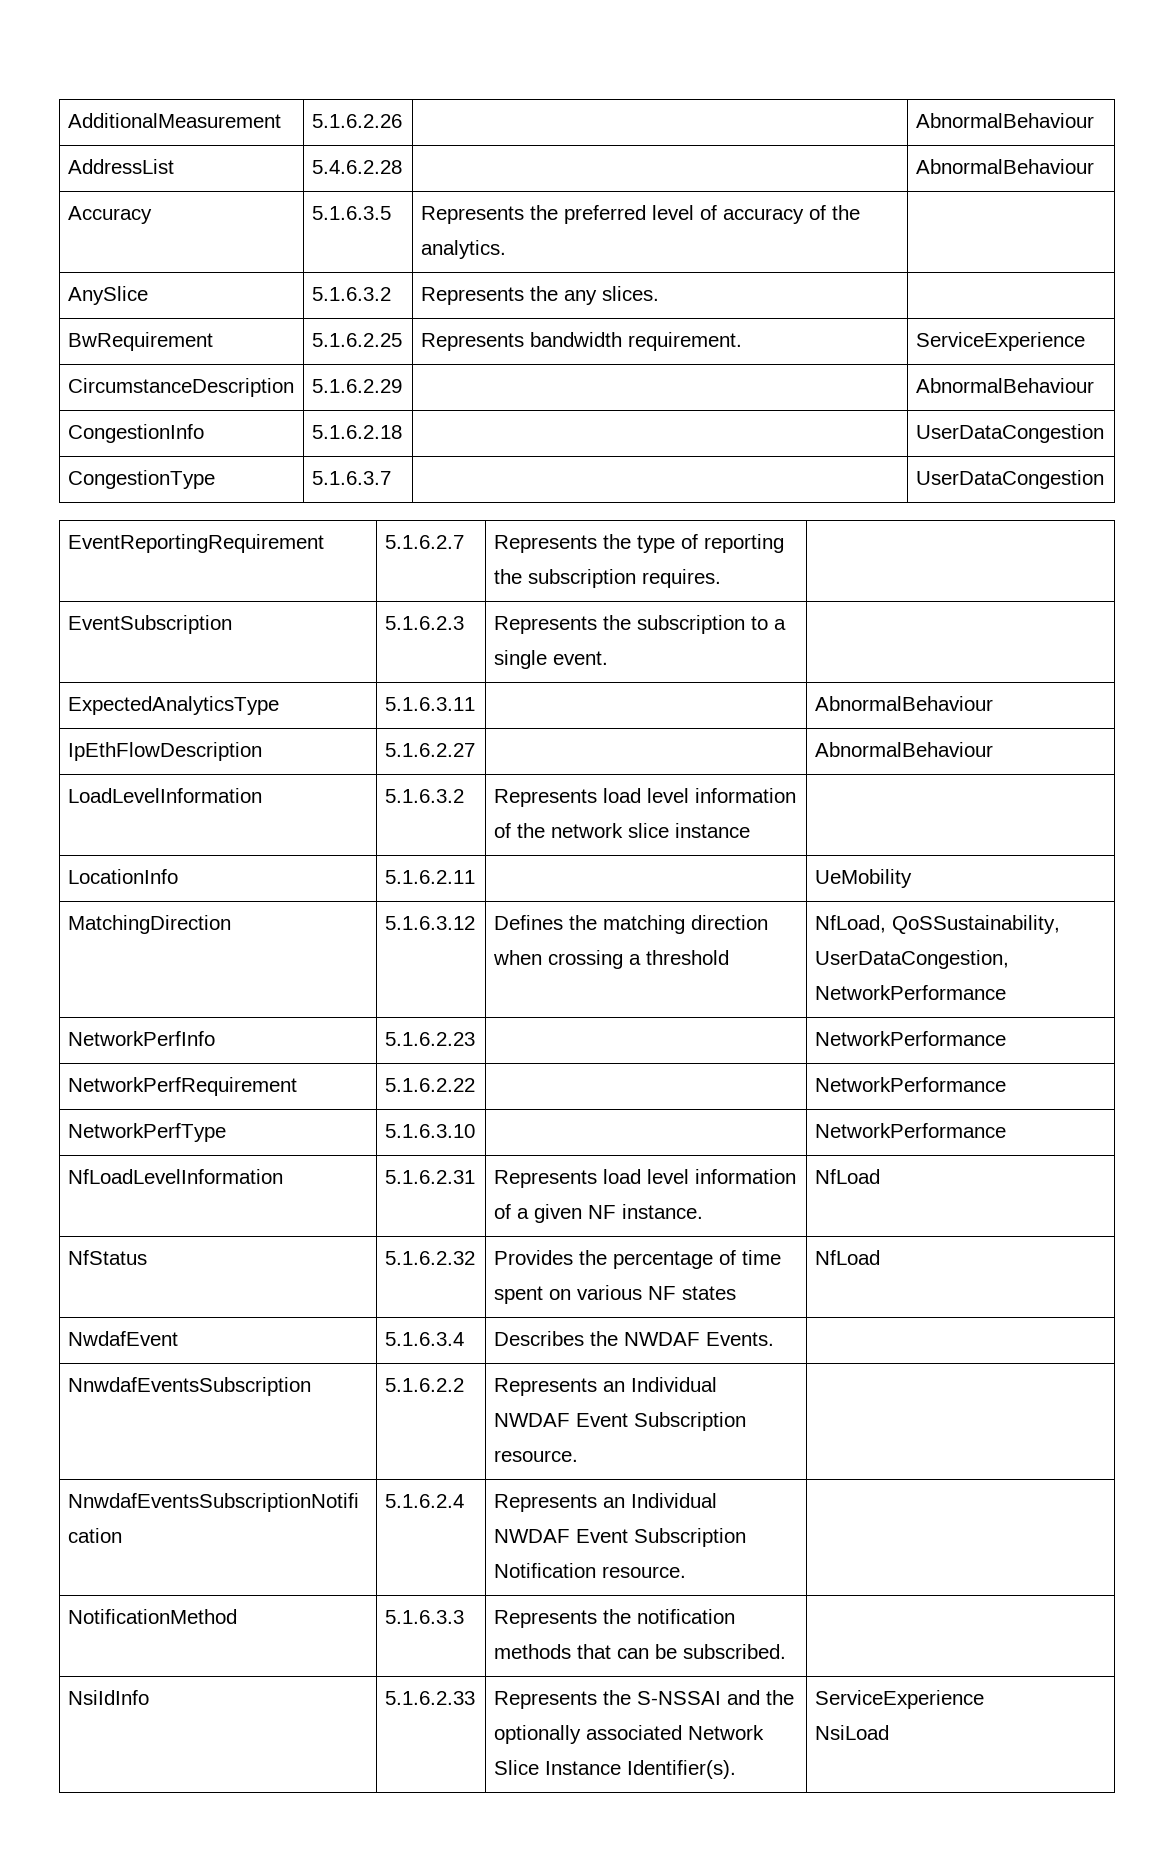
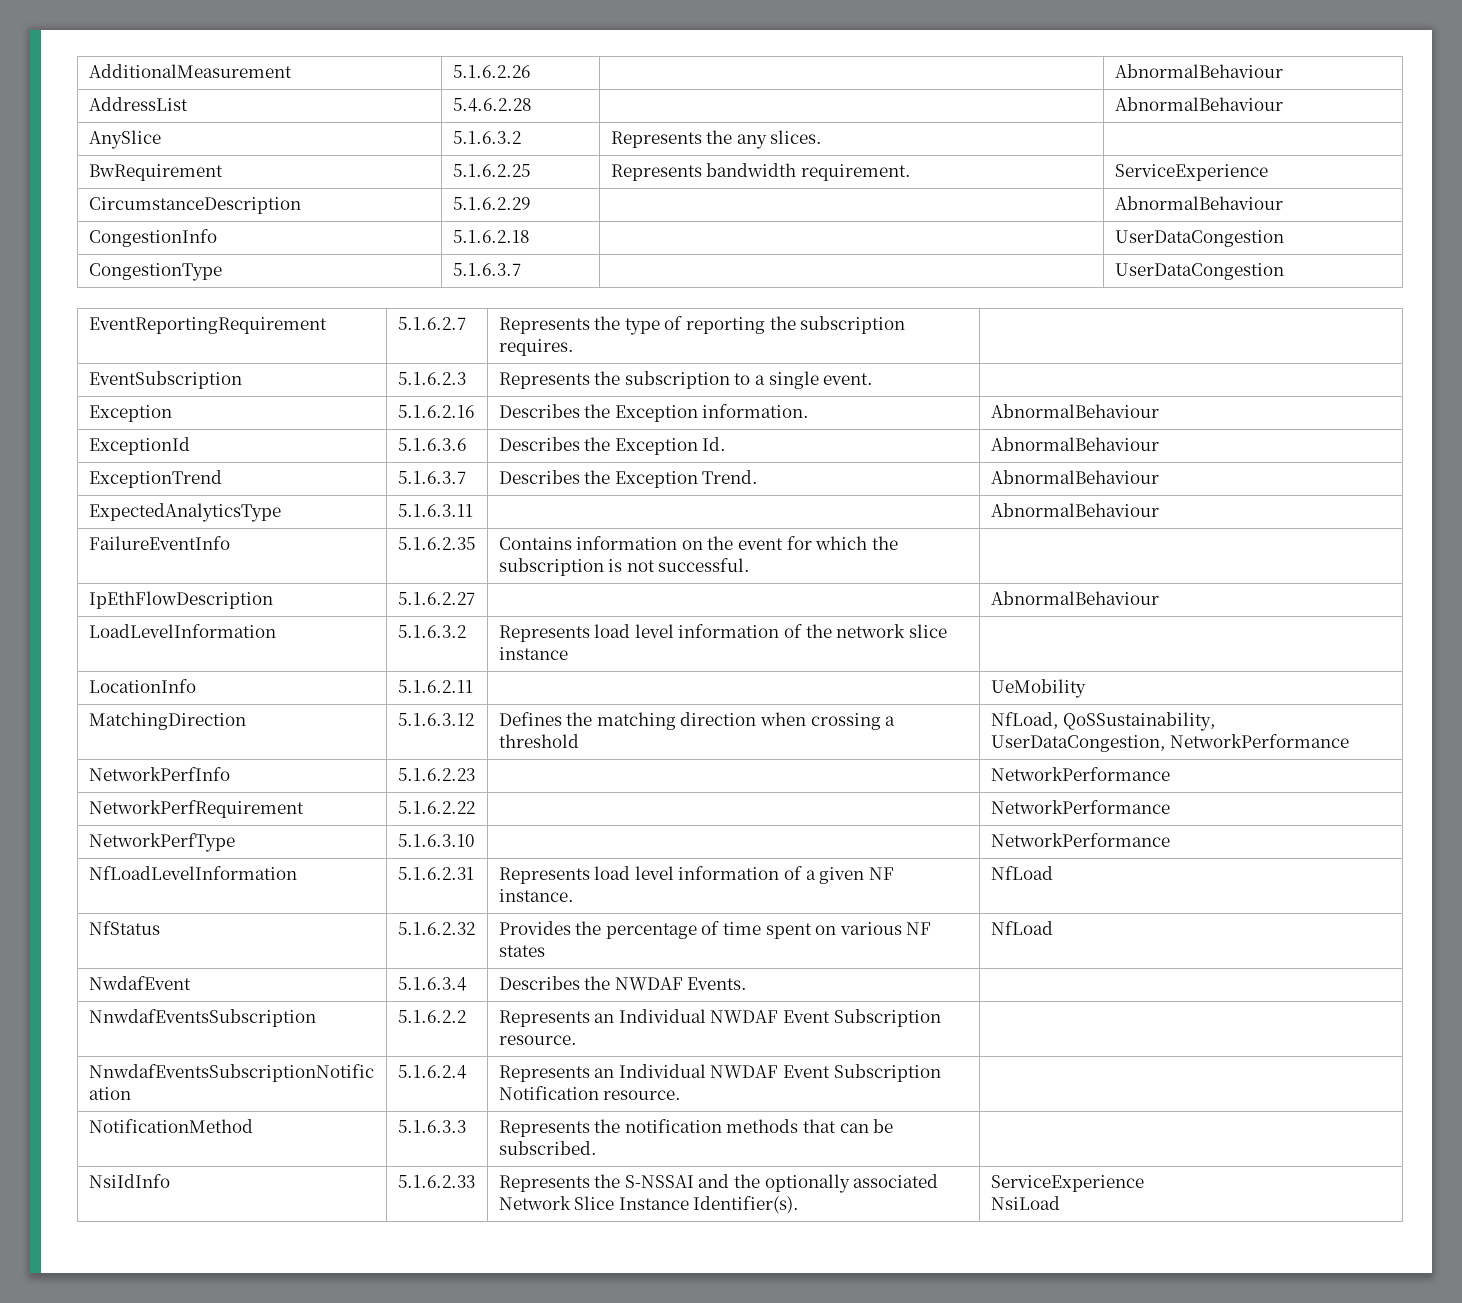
[67,206,152,224] [311,206,391,220] [420,205,860,224] [420,240,506,259] // Accuracy | 5.1.6.3.5 | Represents the preferred level of accuracy of the analytics. | -> (1283, 104) none
[67,696,279,715] [384,697,475,711] [814,696,993,711] ExpectedAnalyticsType | 5.1.6.3.11 | | AbnormalBehaviour -> [88,405,172,422] [397,405,474,418] [498,404,810,422] [990,404,1159,418] [88,437,190,455] [397,438,466,451] [498,437,727,455] [990,437,1159,451] [88,470,222,488] [397,471,466,484] [498,470,759,488] [990,470,1159,484] [88,503,281,522] [397,504,473,517] [990,503,1159,517] [88,536,230,550] [397,537,475,550] [498,536,898,550] [498,558,751,576] Exception | 5.1.6.2.16 | Describes the Exception information. | AbnormalBehaviour // ExceptionId | 5.1.6.3.6 | Describes the Exception Id. | AbnormalBehaviour // ExceptionTrend | 5.1.6.3.7 | Describes the Exception Trend. | AbnormalBehaviour // ExpectedAnalyticsType | 5.1.6.3.11 | | AbnormalBehaviour // FailureEventInfo | 5.1.6.2.35 | Contains information on the event for which the subscription is not successful. |

